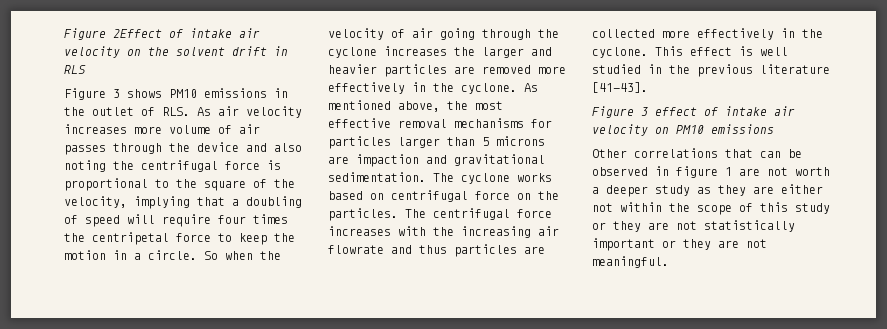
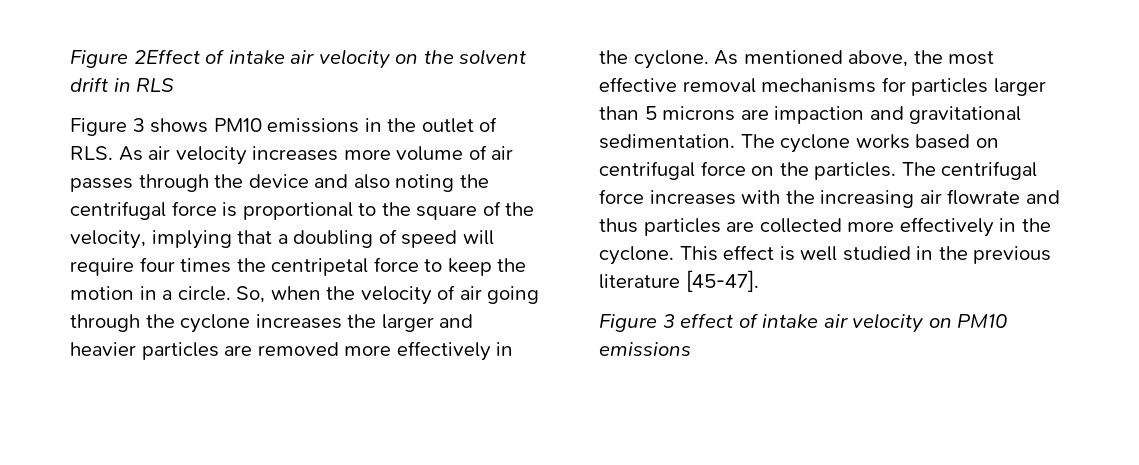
[204,251,218,260] So -> [236,286,266,303] So,
[592,82,648,93] [41-43]. -> [685,270,759,292] [45-47].
[592,148,802,158] [592,166,830,178] [592,184,823,197] [592,202,830,215] [592,220,795,232] [592,238,767,251] [592,256,669,268] // Other correlations that can be observed in figure 1 are not worth a deeper study as they are either not within the scope of this study or they are not statistically important or they are not meaningful. -> (691, 349) none

